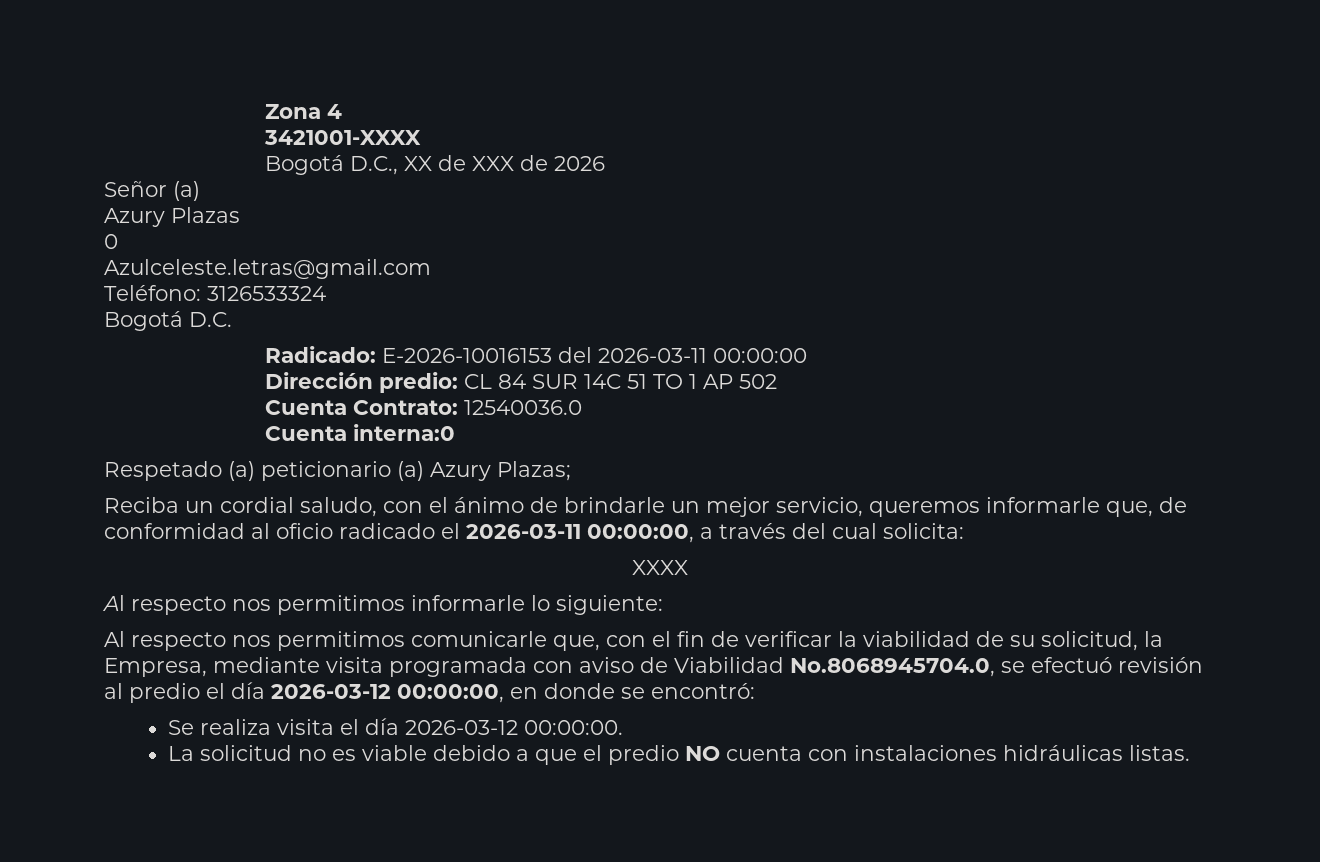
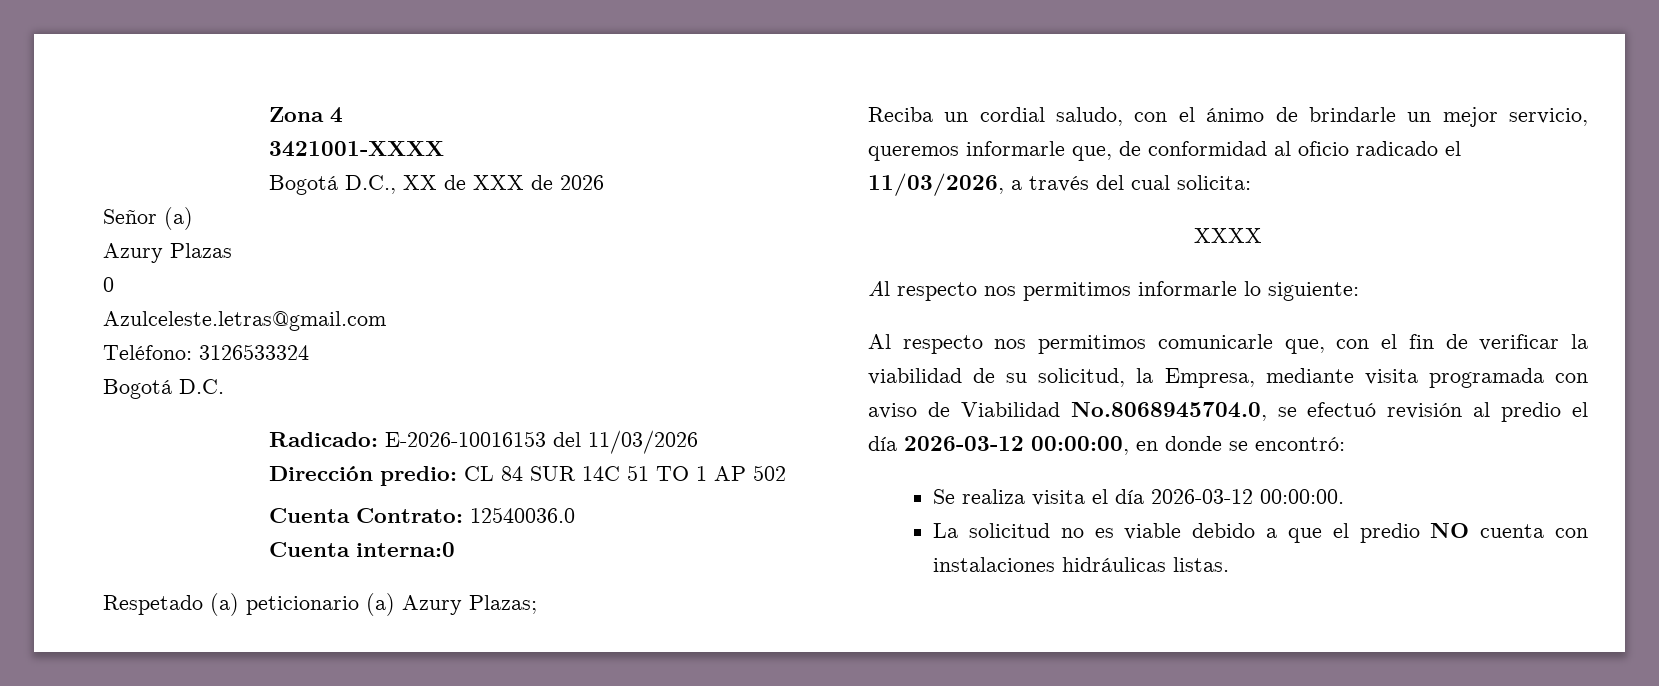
[598,348,808,363] 2026-03-11 00:00:00 -> [588,430,699,454] 11/03/2026
[466,524,694,543] 2026-03-11 00:00:00, -> [868,173,1004,196] 11/03/2026,

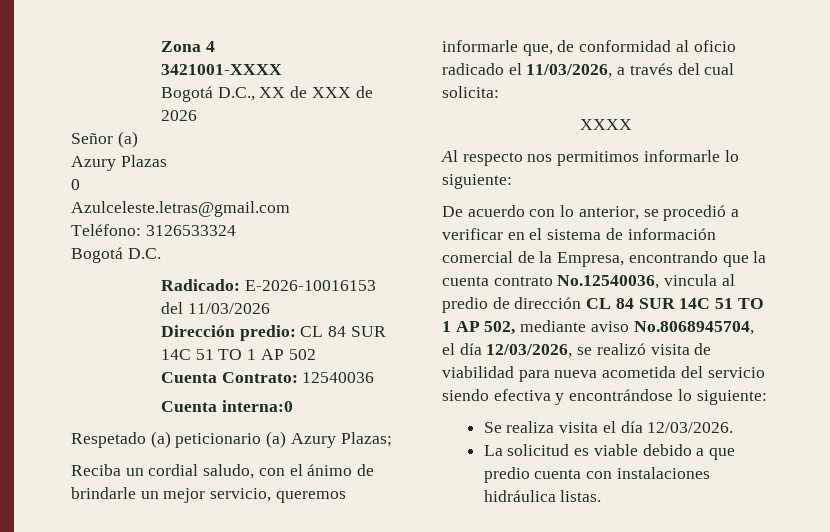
[470,507,576,523] 12540036.0 -> [302,372,375,383] 12540036
[868,334,1588,354] [868,368,1588,388] [868,402,1588,422] [868,436,1345,455] Al respecto nos permitimos comunicarle que, con el fin de verificar la viabilidad de su solicitud, la Empresa, mediante visita programada con aviso de Viabilidad No.8068945704.0, se efectuó revisión al predio el día 2026-03-12 00:00:00, en donde se encontró: -> [442,205,740,221] [442,228,716,240] [442,251,767,267] [442,274,735,289] [442,297,764,313] [442,320,754,335] [442,343,712,358] [442,366,765,382] [442,389,767,405] De acuerdo con lo anterior, se procedió a verificar en el sistema de información comercial de la Empresa, encontrando que la cuenta contrato No.12540036, vincula al predio de dirección CL 84 SUR 14C 51 TO 1 AP 502, mediante aviso No.8068945704, el día 12/03/2026, se realizó visita de viabilidad para nueva acometida del servicio siendo efectiva y encontrándose lo siguiente:
[1151,489,1345,504] 2026-03-12 00:00:00. -> [647,422,734,433] 12/03/2026.
[1060,528,1084,538] no -> (570, 450) none
[1332,523,1470,543] el predio NO -> [483,467,530,483] predio
[1062,557,1167,572] hidráulicas -> [483,490,556,502] hidráulica

